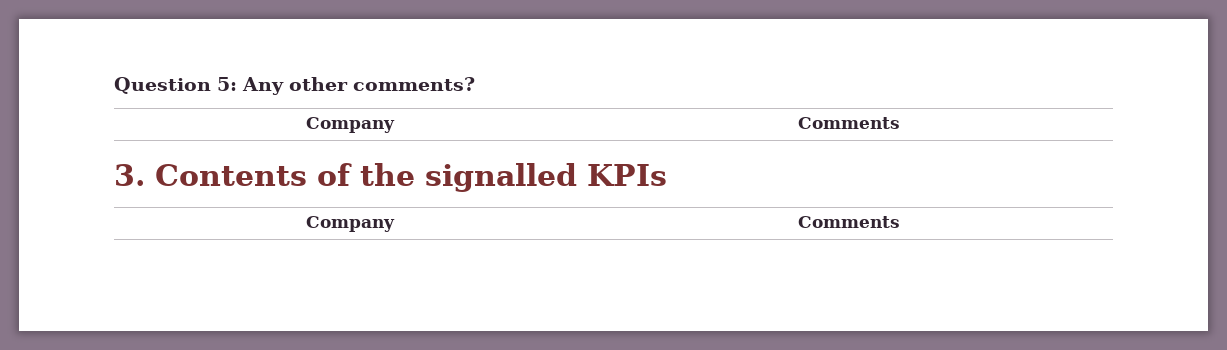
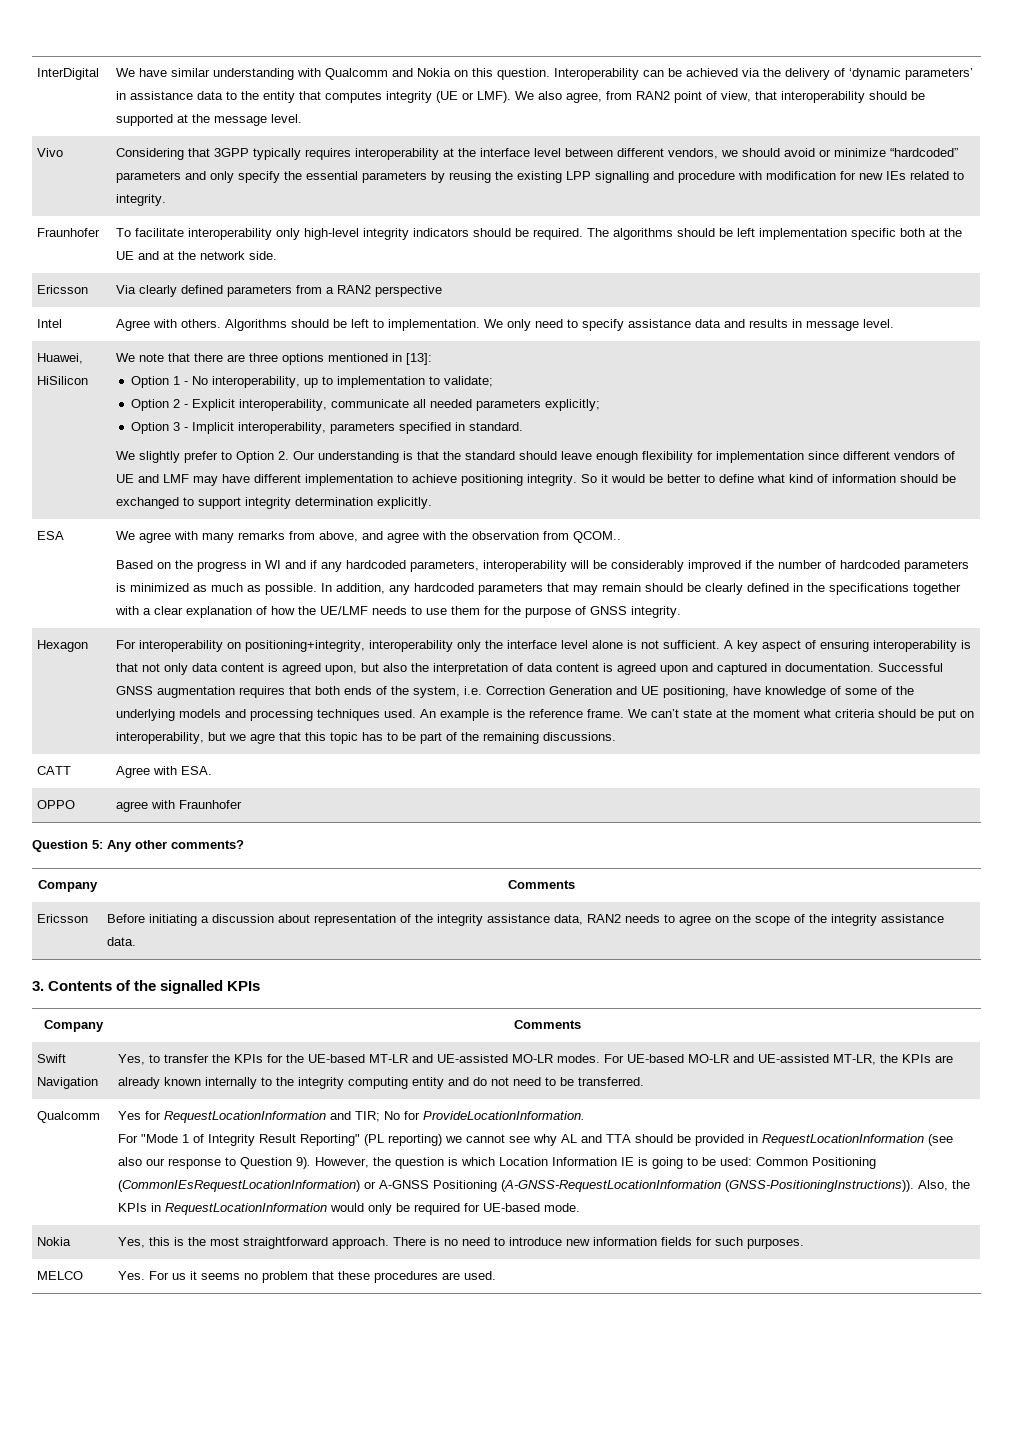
(114, 85) none -> [37,68,100,80] [116,68,974,80] [116,91,926,103] [116,114,303,126] [37,148,64,157] [116,148,959,160] [116,171,965,183] [116,194,167,206] [37,228,101,237] [116,228,963,240] [116,251,278,260] [37,285,89,294] [116,285,443,297] [37,319,63,328] [116,319,895,331] [37,353,84,364] [37,376,89,385] [116,353,433,365] [130,376,493,388] [130,399,600,411] [130,422,523,434] [116,451,956,463] [116,474,957,486] [116,497,433,509] [37,531,65,540] [116,531,622,543] [116,560,970,572] [116,583,962,595] [115,606,682,618] [37,640,89,652] [116,640,972,652] [116,663,944,675] [116,686,915,698] [116,709,975,721] [116,732,617,744] [37,766,72,775] [116,766,213,778] [37,800,76,809] [116,800,243,812] InterDigital | We have similar understanding with Qualcomm and Nokia on this question. Interoperability can be achieved via the delivery of ‘dynamic parameters’ in assistance data to the entity that computes integrity (UE or LMF). We also agree, from RAN2 point of view, that interoperability should be supported at the message level. // Vivo | Considering that 3GPP typically requires interoperability at the interface level between different vendors, we should avoid or minimize “hardcoded” parameters and only specify the essential parameters by reusing the existing LPP signalling and procedure with modification for new IEs related to integrity. // Fraunhofer | To facilitate interoperability only high-level integrity indicators should be required. The algorithms should be left implementation specific both at the UE and at the network side. // Ericsson | Via clearly defined parameters from a RAN2 perspective // Intel | Agree with others. Algorithms should be left to implementation. We only need to specify assistance data and results in message level. // Huawei, HiSilicon | We note that there are three options mentioned in [13]: // Option 1 - No interoperability, up to implementation to validate; // Option 2 - Explicit interoperability, communicate all needed parameters explicitly; // Option 3 - Implicit interoperability, parameters specified in standard. // We slightly prefer to Option 2. Our understanding is that the standard should leave enough flexibility for implementation since different vendors of UE and LMF may have different implementation to achieve positioning integrity. So it would be better to define what kind of information should be exchanged to support integrity determination explicitly. // ESA | We agree with many remarks from above, and agree with the observation from QCOM.. // Based on the progress in WI and if any hardcoded parameters, interoperability will be considerably improved if the number of hardcoded parameters is minimized as much as possible. In addition, any hardcoded parameters that may remain should be clearly defined in the specifications together with a clear explanation of how the UE/LMF needs to use them for the purpose of GNSS integrity. // Hexagon | For interoperability on positioning+integrity, interoperability only the interface level alone is not sufficient. A key aspect of ensuring interoperability is that not only data content is agreed upon, but also the interpretation of data content is agreed upon and captured in documentation. Successful GNSS augmentation requires that both ends of the system, i.e. Correction Generation and UE positioning, have knowledge of some of the underlying models and processing techniques used. An example is the reference frame. We can’t state at the moment what criteria should be put on interoperability, but we agre that this topic has to be part of the remaining discussions. // CATT | Agree with ESA. // OPPO | agree with Fraunhofer //
(900, 123) none -> [37,914,89,923] [107,914,945,926] [107,937,137,946] // Ericsson | Before initiating a discussion about representation of the integrity assistance data, RAN2 needs to agree on the scope of the integrity assistance data.
(900, 222) none -> [37,1054,67,1063] [37,1077,99,1089] [118,1054,954,1065] [118,1077,645,1089] [37,1111,101,1123] [118,1111,586,1123] [118,1134,954,1146] [118,1157,877,1169] [118,1180,971,1192] [118,1203,581,1215] [37,1237,72,1246] [118,1237,805,1249] [37,1271,84,1280] [118,1271,497,1283] // Swift Navigation | Yes, to transfer the KPIs for the UE-based MT-LR and UE-assisted MO-LR modes. For UE-based MO-LR and UE-assisted MT-LR, the KPIs are already known internally to the integrity computing entity and do not need to be transferred. // Qualcomm | Yes for RequestLocationInformation and TIR; No for ProvideLocationInformation. // For "Mode 1 of Integrity Result Reporting" (PL reporting) we cannot see why AL and TTA should be provided in RequestLocationInformation (see also our response to Question 9). However, the question is which Location Information IE is going to be used: Common Positioning (CommonIEsRequestLocationInformation) or A-GNSS Positioning (A-GNSS-RequestLocationInformation (GNSS-PositioningInstructions)). Also, the KPIs in RequestLocationInformation would only be required for UE-based mode. // Nokia | Yes, this is the most straightforward approach. There is no need to introduce new information fields for such purposes. // MELCO | Yes. For us it seems no problem that these procedures are used.

